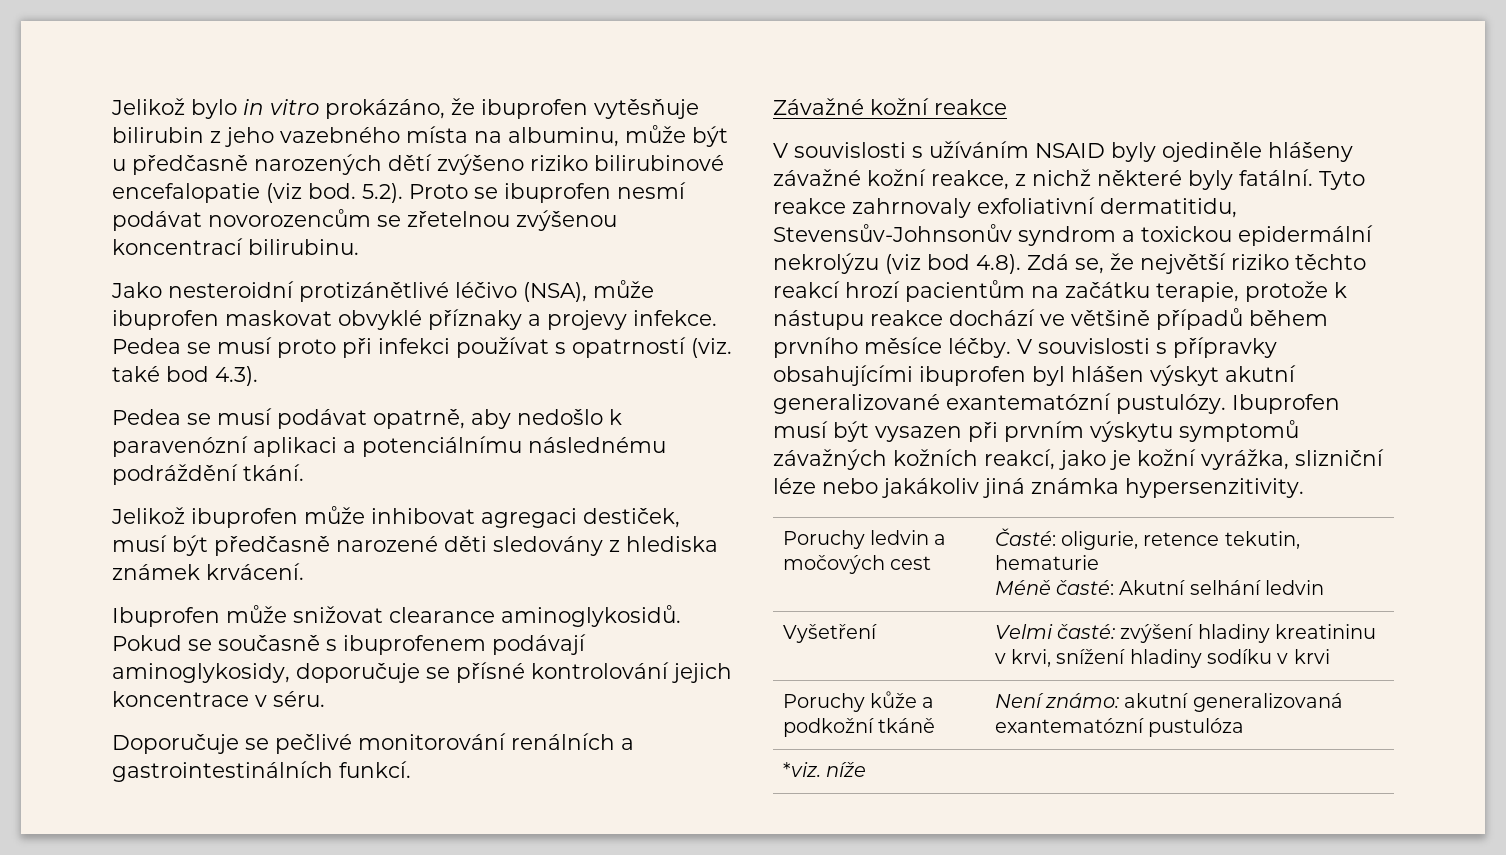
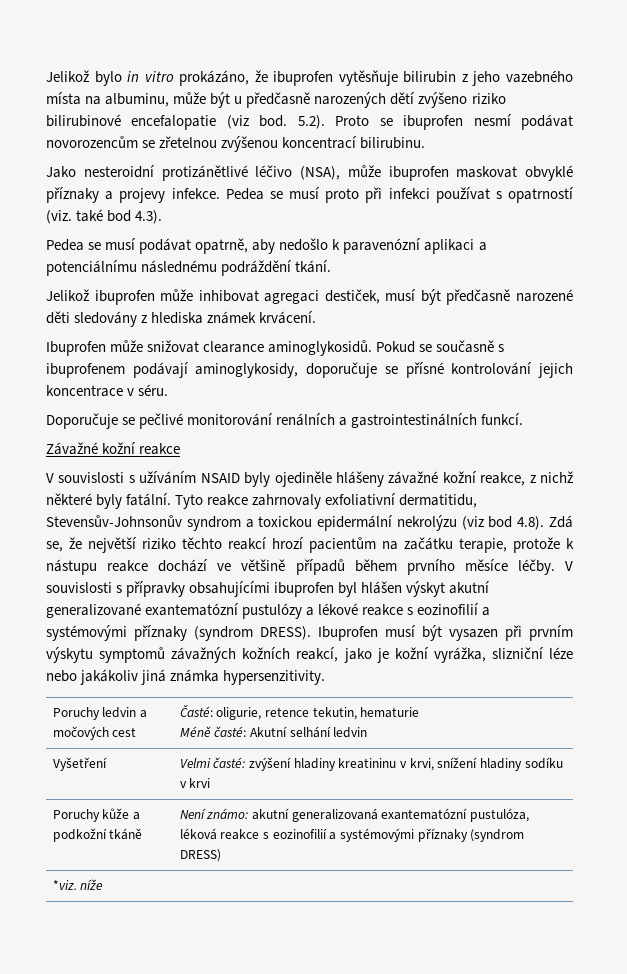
[1116,394,1226,414] pustulózy. -> [242,603,491,619] [46,625,311,641] pustulózy a lékové reakce s eozinofilií a systémovými příznaky (syndrom DRESS).
[1148,718,1245,737] pustulóza -> [469,808,529,822] [179,828,525,842] [179,849,221,862] pustulóza, léková reakce s eozinofilií a systémovými příznaky (syndrom DRESS)

